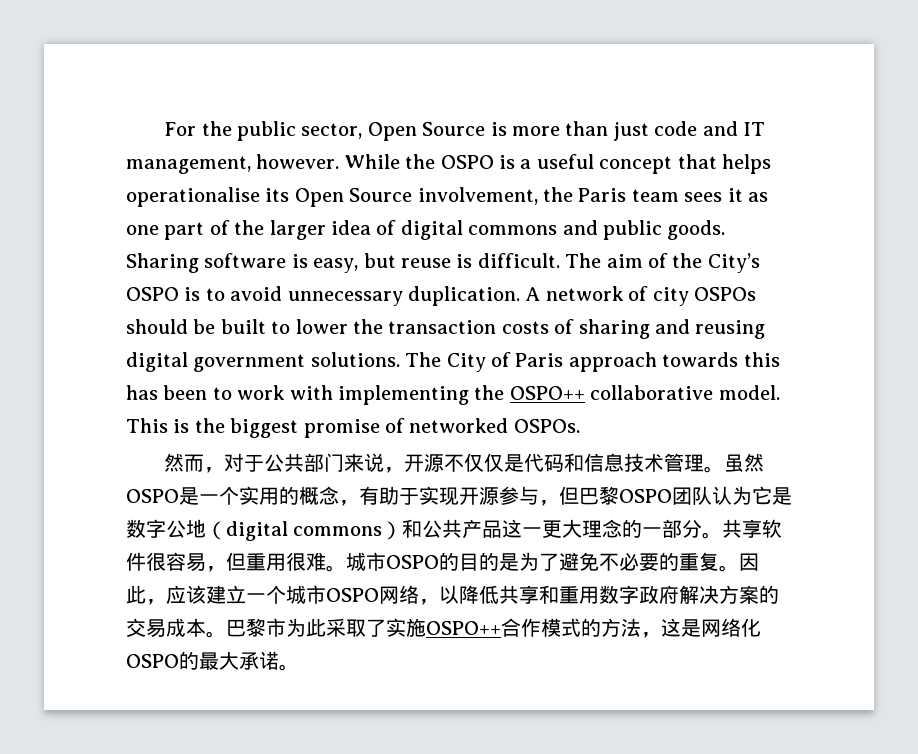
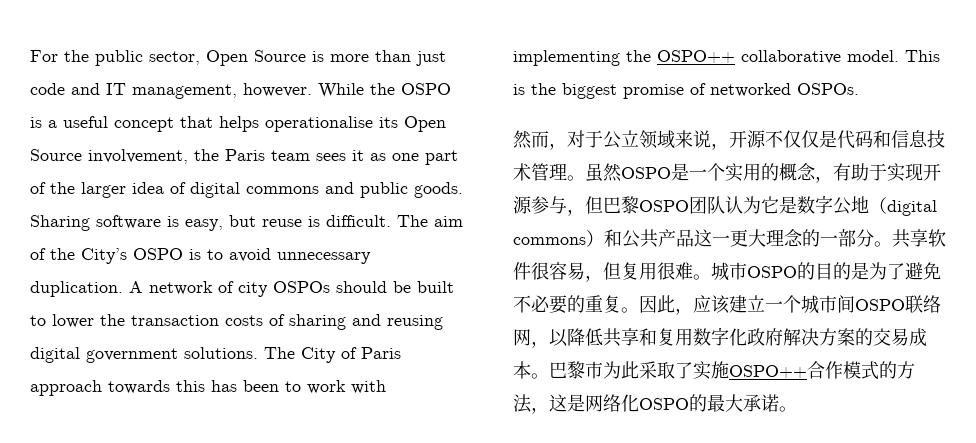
[284,453,345,472] 共部门 -> [621,130,675,149] 立领域
[246,553,266,571] 重 -> [621,262,639,280] 复
[326,585,419,604] OSPO网络 -> [837,295,941,313] [513,329,531,346] 间OSPO联络网
[559,585,639,604] 重用数字 -> [657,327,747,346] 复用数字化

